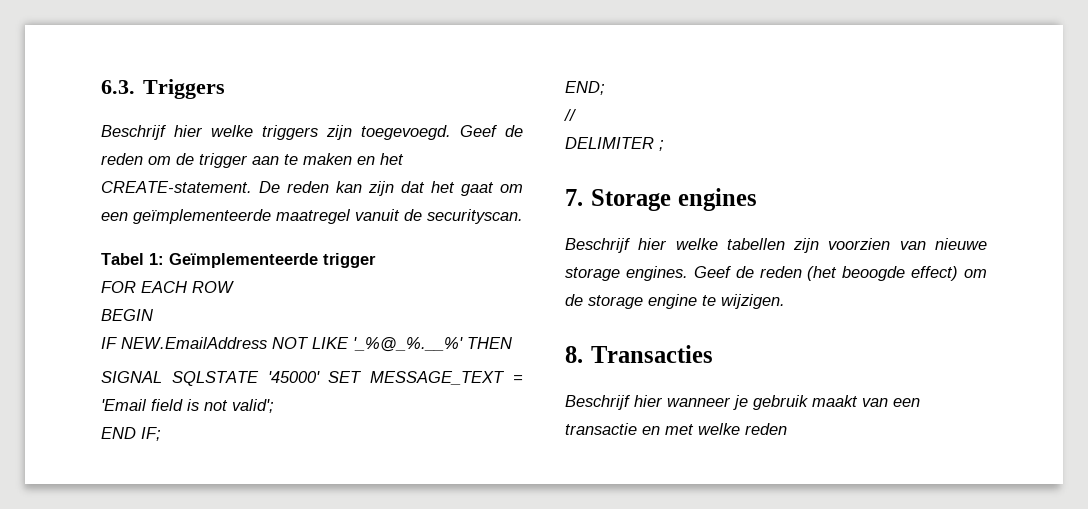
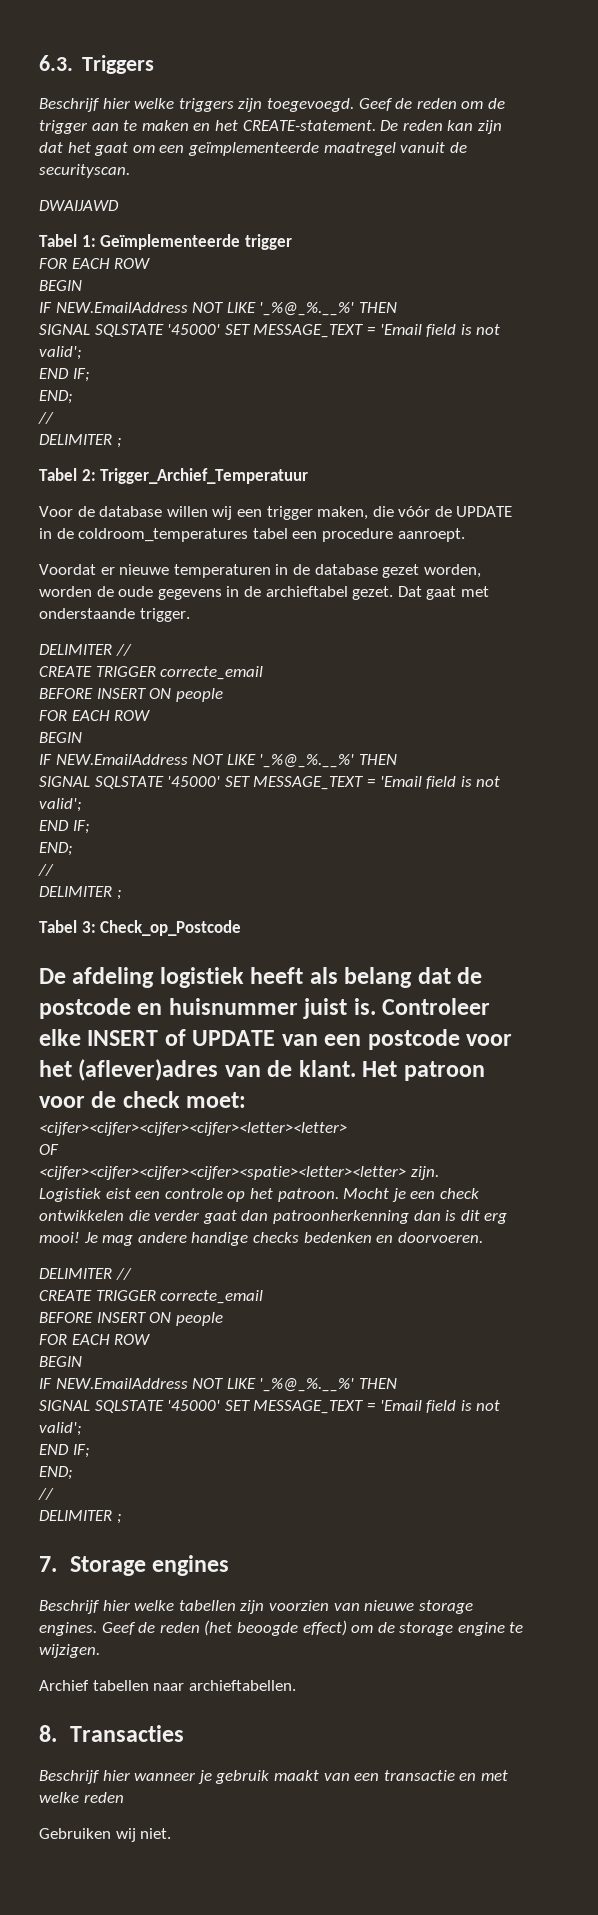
(523, 216) none -> [39,200,119,211] // DWAIJAWD
(664, 145) none -> [39,468,309,484] [39,506,513,520] [39,528,465,542] [39,564,481,578] [39,586,489,600] [39,608,190,622] [39,644,132,656] [39,666,264,680] [39,688,223,702] [39,710,151,721] [39,732,82,743] [39,754,397,768] [39,776,501,790] [39,798,82,812] [39,820,90,834] [39,842,73,856] [38,864,54,876] [39,886,122,900] [39,920,242,936] [39,967,483,988] [39,998,491,1019] [39,1029,513,1050] [39,1059,485,1081] [39,1091,247,1108] [39,1122,347,1136] [39,1144,59,1155] [39,1166,439,1180] [39,1188,479,1202] [39,1210,508,1224] [39,1232,483,1246] [39,1268,132,1280] [39,1290,264,1304] [39,1312,223,1326] [39,1334,151,1345] [39,1356,82,1367] [39,1378,397,1392] [39,1400,501,1414] [39,1422,82,1436] [39,1444,90,1458] [39,1466,73,1480] [38,1488,54,1500] [39,1510,122,1524] // Tabel 2: Trigger_Archief_Temperatuur // Voor de database willen wij een trigger maken, die vóór de UPDATE in de coldroom_temperatures tabel een procedure aanroept. // Voordat er nieuwe temperaturen in de database gezet worden, worden de oude gegevens in de archieftabel gezet. Dat gaat met onderstaande trigger. // DELIMITER // // CREATE TRIGGER correcte_email // BEFORE INSERT ON people // FOR EACH ROW // BEGIN // IF NEW.EmailAddress NOT LIKE '_%@_%.__%' THEN // SIGNAL SQLSTATE '45000' SET MESSAGE_TEXT = 'Email field is not valid'; // END IF; // END; // // // DELIMITER ; // Tabel 3: Check_op_Postcode // De afdeling logistiek heeft als belang dat de postcode en huisnummer juist is. Controleer elke INSERT of UPDATE van een postcode voor het (aflever)adres van de klant. Het patroon voor de check moet: // <cijfer><cijfer><cijfer><cijfer><letter><letter> // OF // <cijfer><cijfer><cijfer><cijfer><spatie><letter><letter> zijn. // Logistiek eist een controle op het patroon. Mocht je een check ontwikkelen die verder gaat dan patroonherkenning dan is dit erg mooi! Je mag andere handige checks bedenken en doorvoeren. // DELIMITER // // CREATE TRIGGER correcte_email // BEFORE INSERT ON people // FOR EACH ROW // BEGIN // IF NEW.EmailAddress NOT LIKE '_%@_%.__%' THEN // SIGNAL SQLSTATE '45000' SET MESSAGE_TEXT = 'Email field is not valid'; // END IF; // END; // // // DELIMITER ;
(785, 301) none -> [39,1680,296,1691] // Archief tabellen naar archieftabellen.
(787, 429) none -> [39,1828,172,1842] // Gebruiken wij niet.

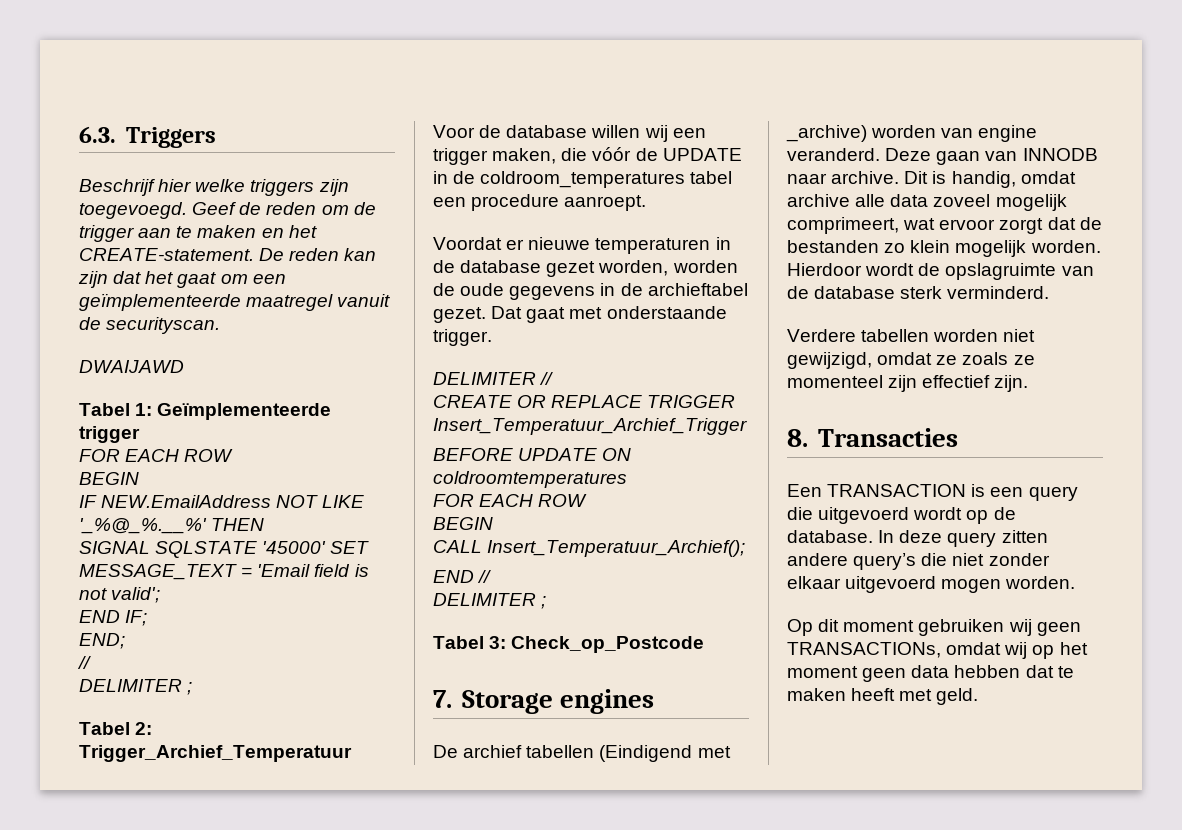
[95,666,264,680] [39,688,223,702] [39,710,151,721] [39,732,82,743] [39,754,397,768] [39,776,501,790] [39,798,82,812] [39,820,90,834] [39,842,73,856] TRIGGER correcte_email // BEFORE INSERT ON people // FOR EACH ROW // BEGIN // IF NEW.EmailAddress NOT LIKE '_%@_%.__%' THEN // SIGNAL SQLSTATE '45000' SET MESSAGE_TEXT = 'Email field is not valid'; // END IF; // END; // -> [517,395,736,408] [433,418,747,435] [433,448,632,461] [433,471,627,488] [433,494,588,507] [433,517,493,530] [433,540,746,557] [433,570,474,583] OR REPLACE TRIGGER Insert_Temperatuur_Archief_Trigger // BEFORE UPDATE ON coldroomtemperatures // FOR EACH ROW // BEGIN // CALL Insert_Temperatuur_Archief(); // END
[39,967,483,988] [39,998,491,1019] [39,1029,513,1050] [39,1059,485,1081] [39,1091,247,1108] [39,1122,347,1136] [39,1144,59,1155] [39,1166,439,1180] [39,1188,479,1202] [39,1210,508,1224] [39,1232,483,1246] [39,1268,132,1280] [39,1290,264,1304] [39,1312,223,1326] [39,1334,151,1345] [39,1356,82,1367] [39,1378,397,1392] [39,1400,501,1414] [39,1422,82,1436] [39,1444,90,1458] [39,1466,73,1480] [38,1488,54,1500] [39,1510,122,1524] [39,1555,229,1576] [39,1600,473,1614] [39,1620,524,1636] [39,1644,100,1658] [39,1680,296,1691] [39,1725,184,1742] [39,1770,508,1784] [39,1792,124,1803] [39,1828,172,1842] De afdeling logistiek heeft als belang dat de postcode en huisnummer juist is. Controleer elke INSERT of UPDATE van een postcode voor het (aflever)adres van de klant. Het patroon voor de check moet: // <cijfer><cijfer><cijfer><cijfer><letter><letter> // OF // <cijfer><cijfer><cijfer><cijfer><spatie><letter><letter> zijn. // Logistiek eist een controle op het patroon. Mocht je een check ontwikkelen die verder gaat dan patroonherkenning dan is dit erg mooi! Je mag andere handige checks bedenken en doorvoeren. // DELIMITER // // CREATE TRIGGER correcte_email // BEFORE INSERT ON people // FOR EACH ROW // BEGIN // IF NEW.EmailAddress NOT LIKE '_%@_%.__%' THEN // SIGNAL SQLSTATE '45000' SET MESSAGE_TEXT = 'Email field is not valid'; // END IF; // END; // // // DELIMITER ; // 7. Storage engines // Beschrijf hier welke tabellen zijn voorzien van nieuwe storage engines. Geef de reden (het beoogde effect) om de storage engine te wijzigen. // Archief tabellen naar archieftabellen. // 8. Transacties // Beschrijf hier wanneer je gebruik maakt van een transactie en met welke reden // Gebruiken wij niet. -> [433,689,654,714] [433,745,731,762] [786,125,1038,142] [787,148,1098,165] [787,171,1076,188] [787,194,1067,211] [787,217,1102,234] [787,240,1101,257] [787,263,1094,280] [787,286,1050,299] [787,329,1036,342] [787,352,1035,369] [787,375,1029,392] [787,428,958,447] [787,484,1078,501] [787,507,1016,524] [787,530,1048,547] [787,553,1050,570] [787,576,1076,593] [787,619,1081,636] [787,642,1088,659] [787,665,1074,682] [787,688,979,705] 7. Storage engines // De archief tabellen (Eindigend met _archive) worden van engine veranderd. Deze gaan van INNODB naar archive. Dit is handig, omdat archive alle data zoveel mogelijk comprimeert, wat ervoor zorgt dat de bestanden zo klein mogelijk worden. Hierdoor wordt de opslagruimte van de database sterk verminderd. // Verdere tabellen worden niet gewijzigd, omdat ze zoals ze momenteel zijn effectief zijn. // 8. Transacties // Een TRANSACTION is een query die uitgevoerd wordt op de database. In deze query zitten andere query’s die niet zonder elkaar uitgevoerd mogen worden. // Op dit moment gebruiken wij geen TRANSACTIONs, omdat wij op het moment geen data hebben dat te maken heeft met geld.

